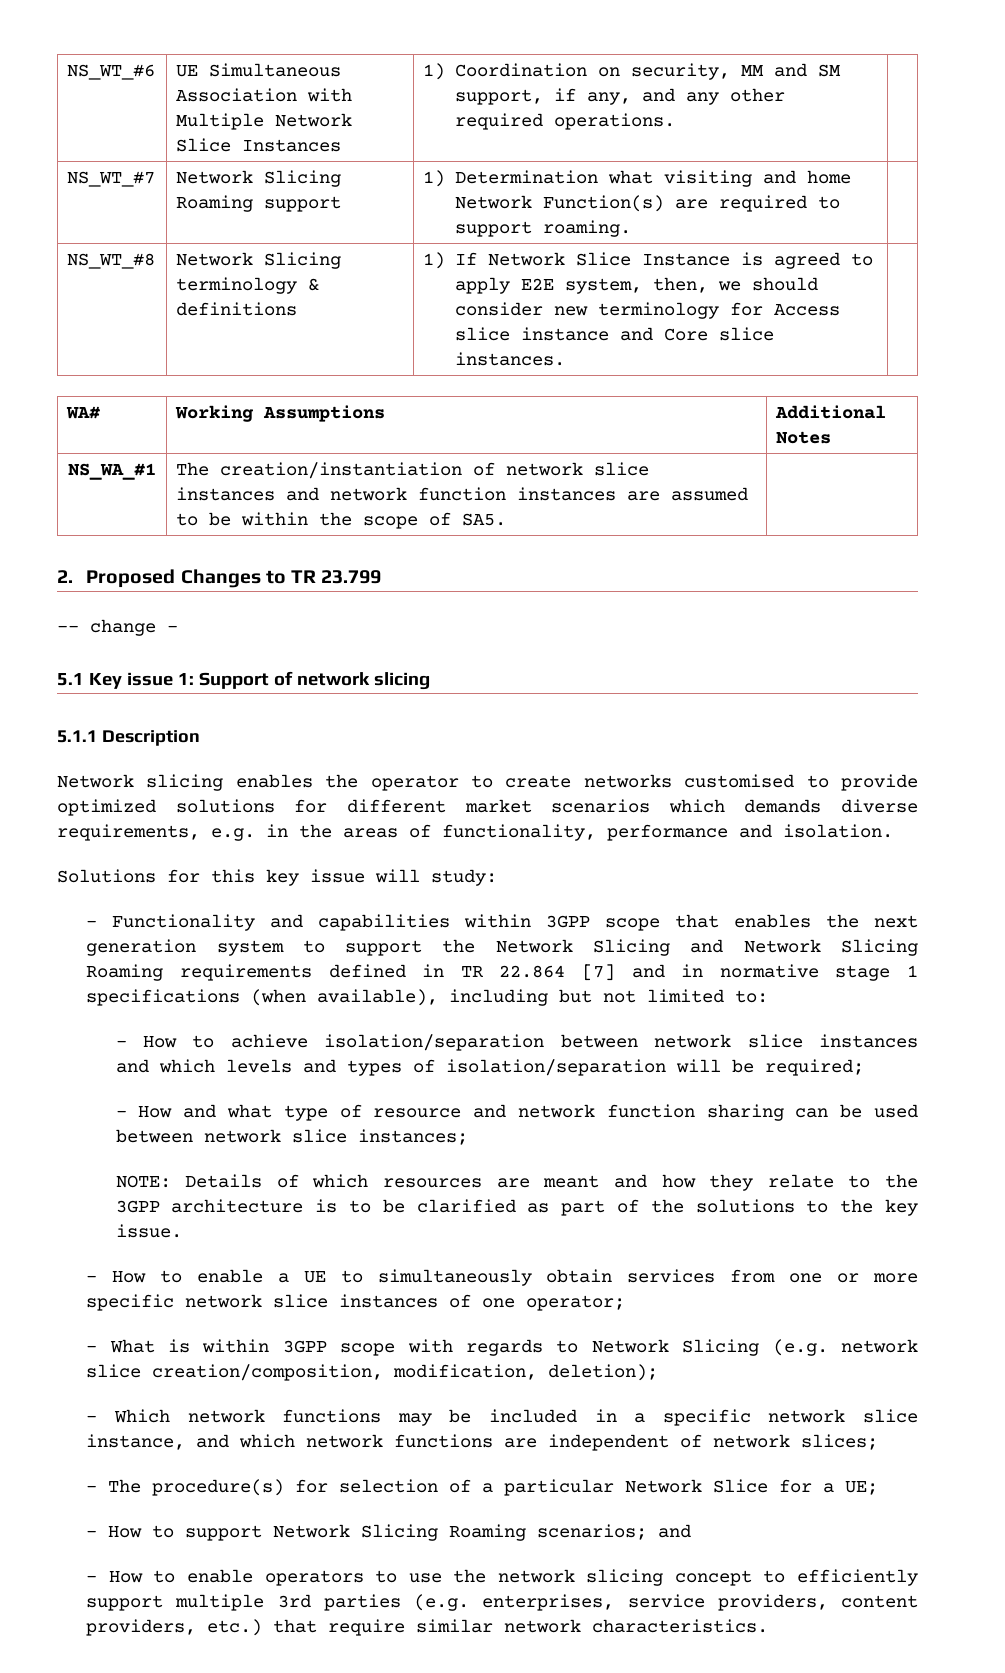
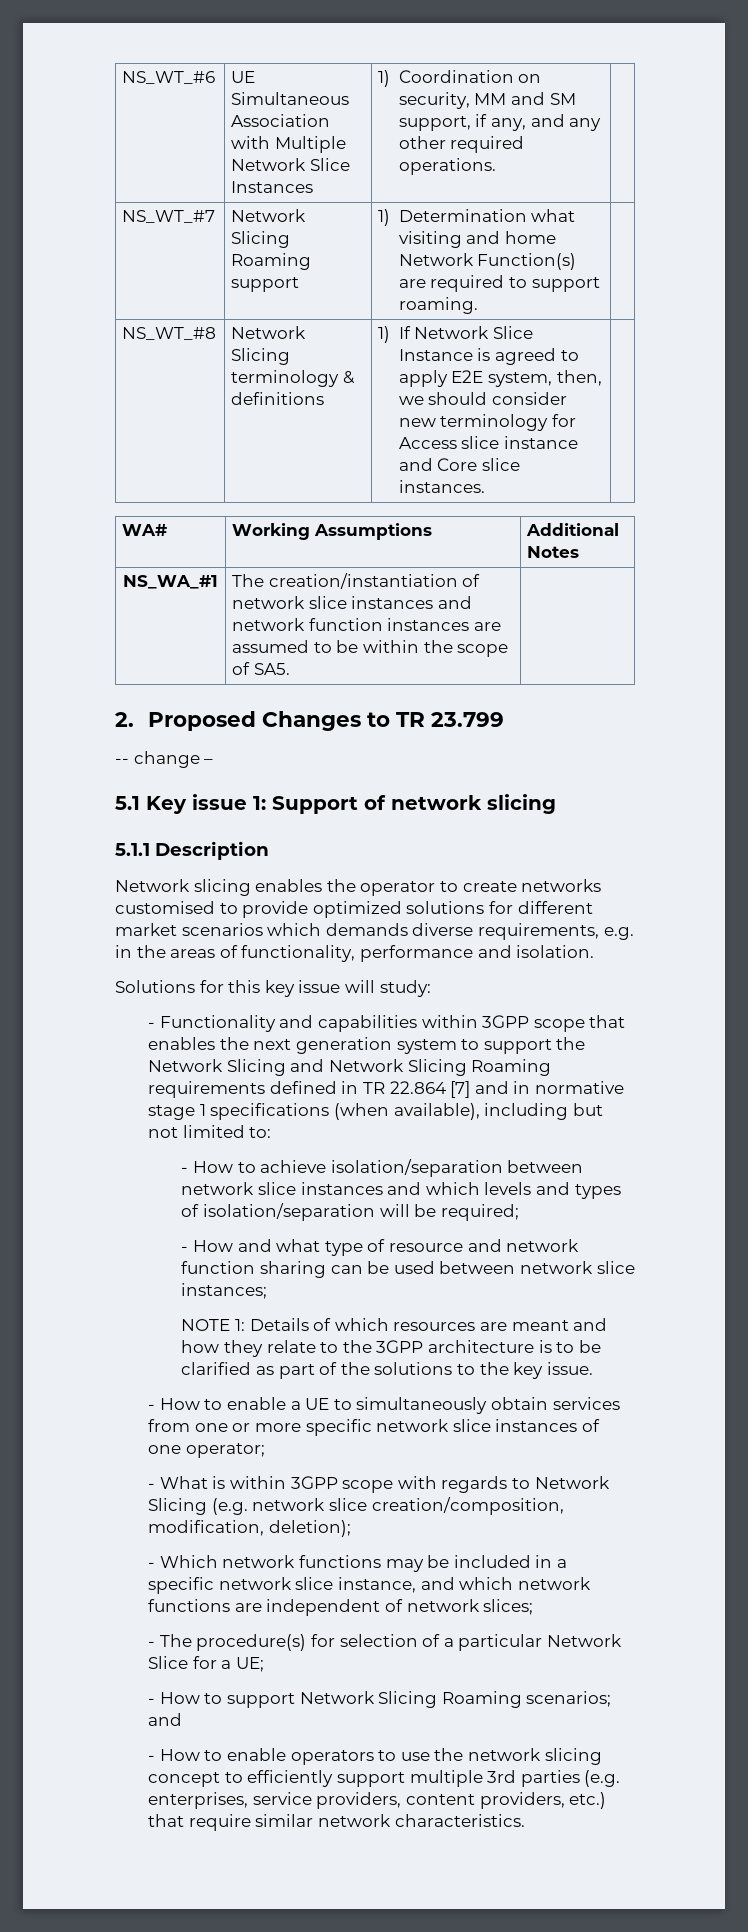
[115,1175,171,1188] NOTE: -> [181,1319,246,1331] NOTE 1:

